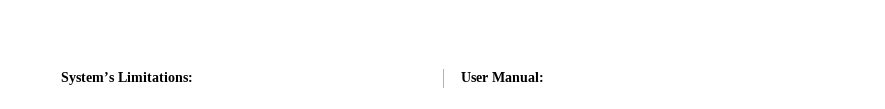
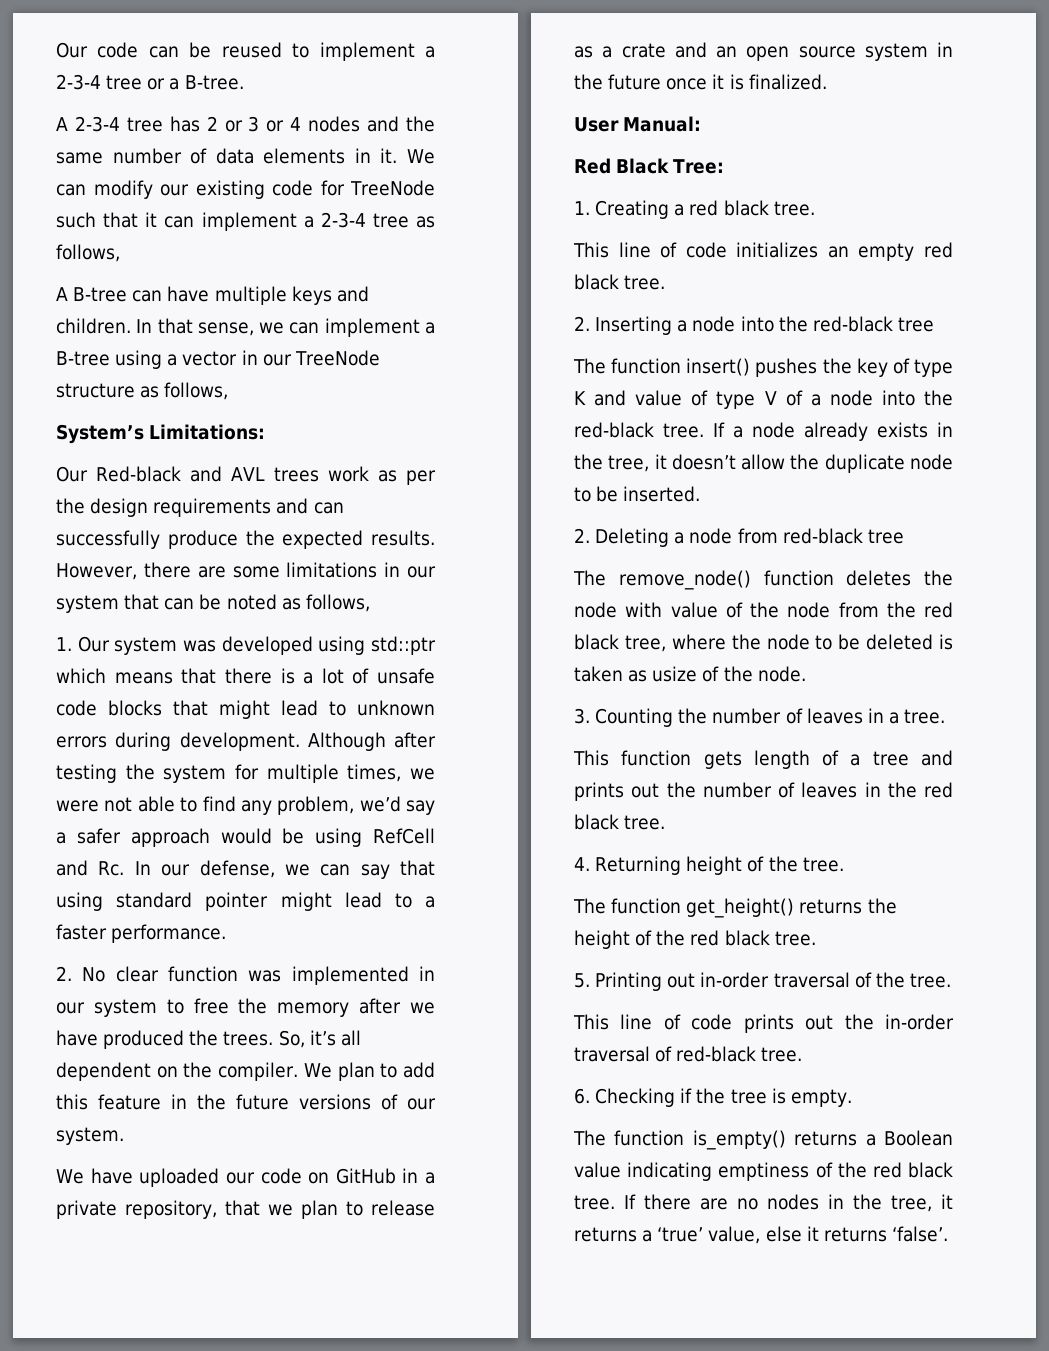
[61,72,193,85] [461,72,544,82] System’s Limitations: // User Manual: -> [56,42,435,61] [56,74,244,90] [56,116,435,132] [56,148,436,164] [56,180,436,199] [56,212,435,231] [56,244,120,262] [56,286,369,305] [56,318,435,337] [56,350,380,369] [56,382,229,400] [56,424,266,444] [56,466,436,485] [56,498,344,517] [56,530,435,549] [56,562,436,580] [56,594,370,613] [56,636,437,655] [56,668,435,684] [56,700,435,719] [56,732,436,751] [56,764,436,783] [56,796,435,815] [56,828,436,847] [56,860,435,879] [56,892,436,911] [56,924,227,943] [56,966,436,985] [56,998,435,1017] [56,1030,361,1049] [56,1062,435,1081] [56,1094,436,1110] [56,1127,124,1145] [56,1168,435,1187] [56,1200,435,1219] [574,42,953,61] [574,74,827,90] [574,116,702,132] [574,158,725,174] [574,200,815,219] [573,242,953,261] [574,274,666,290] [574,316,934,335] [573,358,953,377] [574,390,953,409] [574,422,953,441] [574,454,953,473] [574,486,701,502] [574,528,904,547] [573,570,953,590] [574,602,953,618] [574,634,953,652] [574,666,806,682] [574,708,946,727] [573,750,953,769] [574,782,953,801] [574,814,666,830] [574,856,844,875] [573,898,897,918] [574,930,816,949] [574,972,951,991] [573,1014,954,1033] [574,1046,803,1062] [574,1088,852,1107] [573,1130,953,1150] [574,1162,954,1181] [574,1194,953,1212] [574,1226,948,1244] Our code can be reused to implement a 2-3-4 tree or a B-tree. // A 2-3-4 tree has 2 or 3 or 4 nodes and the same number of data elements in it. We can modify our existing code for TreeNode such that it can implement a 2-3-4 tree as follows, // A B-tree can have multiple keys and children. In that sense, we can implement a B-tree using a vector in our TreeNode structure as follows, // System’s Limitations: // Our Red-black and AVL trees work as per the design requirements and can successfully produce the expected results. However, there are some limitations in our system that can be noted as follows, // 1. Our system was developed using std::ptr which means that there is a lot of unsafe code blocks that might lead to unknown errors during development. Although after testing the system for multiple times, we were not able to find any problem, we’d say a safer approach would be using RefCell and Rc. In our defense, we can say that using standard pointer might lead to a faster performance. // 2. No clear function was implemented in our system to free the memory after we have produced the trees. So, it’s all dependent on the compiler. We plan to add this feature in the future versions of our system. // We have uploaded our code on GitHub in a private repository, that we plan to release as a crate and an open source system in the future once it is finalized. // User Manual: // Red Black Tree: // 1. Creating a red black tree. // This line of code initializes an empty red black tree. // 2. Inserting a node into the red-black tree // The function insert() pushes the key of type K and value of type V of a node into the red-black tree. If a node already exists in the tree, it doesn’t allow the duplicate node to be inserted. // 2. Deleting a node from red-black tree // The remove_node() function deletes the node with value of the node from the red black tree, where the node to be deleted is taken as usize of the node. // 3. Counting the number of leaves in a tree. // This function gets length of a tree and prints out the number of leaves in the red black tree. // 4. Returning height of the tree. // The function get_height() returns the height of the red black tree. // 5. Printing out in-order traversal of the tree. // This line of code prints out the in-order traversal of red-black tree. // 6. Checking if the tree is empty. // The function is_empty() returns a Boolean value indicating emptiness of the red black tree. If there are no nodes in the tree, it returns a ‘true’ value, else it returns ‘false’.

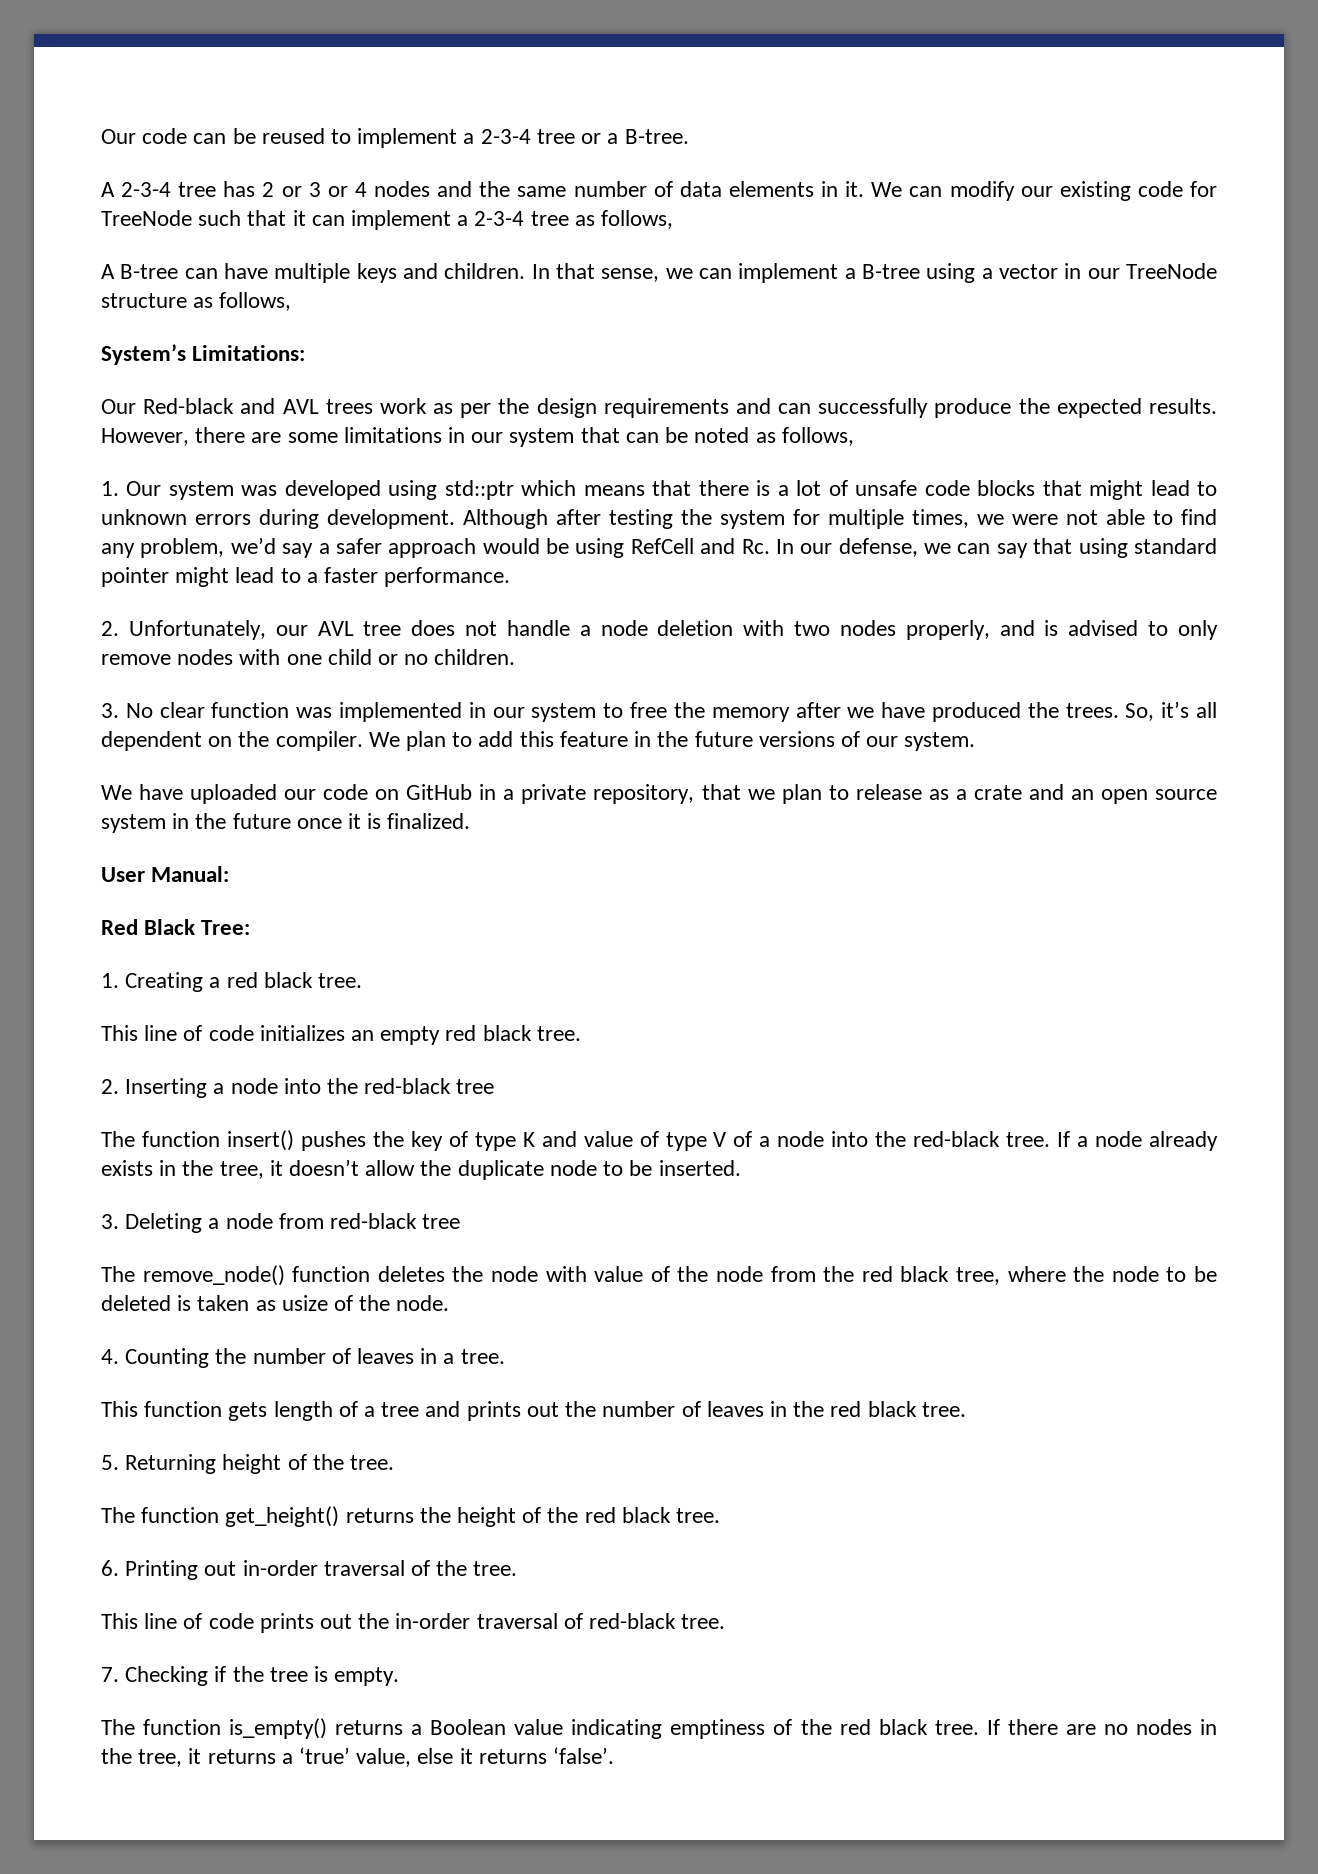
(72, 973) none -> [128,620,1219,640] [101,649,516,665] [101,703,119,718] Unfortunately, our AVL tree does not handle a node deletion with two nodes properly, and is advised to only remove nodes with one child or no children. // 3.
[574,528,590,543] 2. -> [101,1214,119,1229] 3.
[574,708,590,724] 3. -> [101,1349,119,1364] 4.
[574,857,590,871] 4. -> [101,1455,119,1470] 5.
[574,973,590,988] 5. -> [101,1560,119,1576] 6.
[574,1088,590,1104] 6. -> [101,1667,119,1682] 7.

